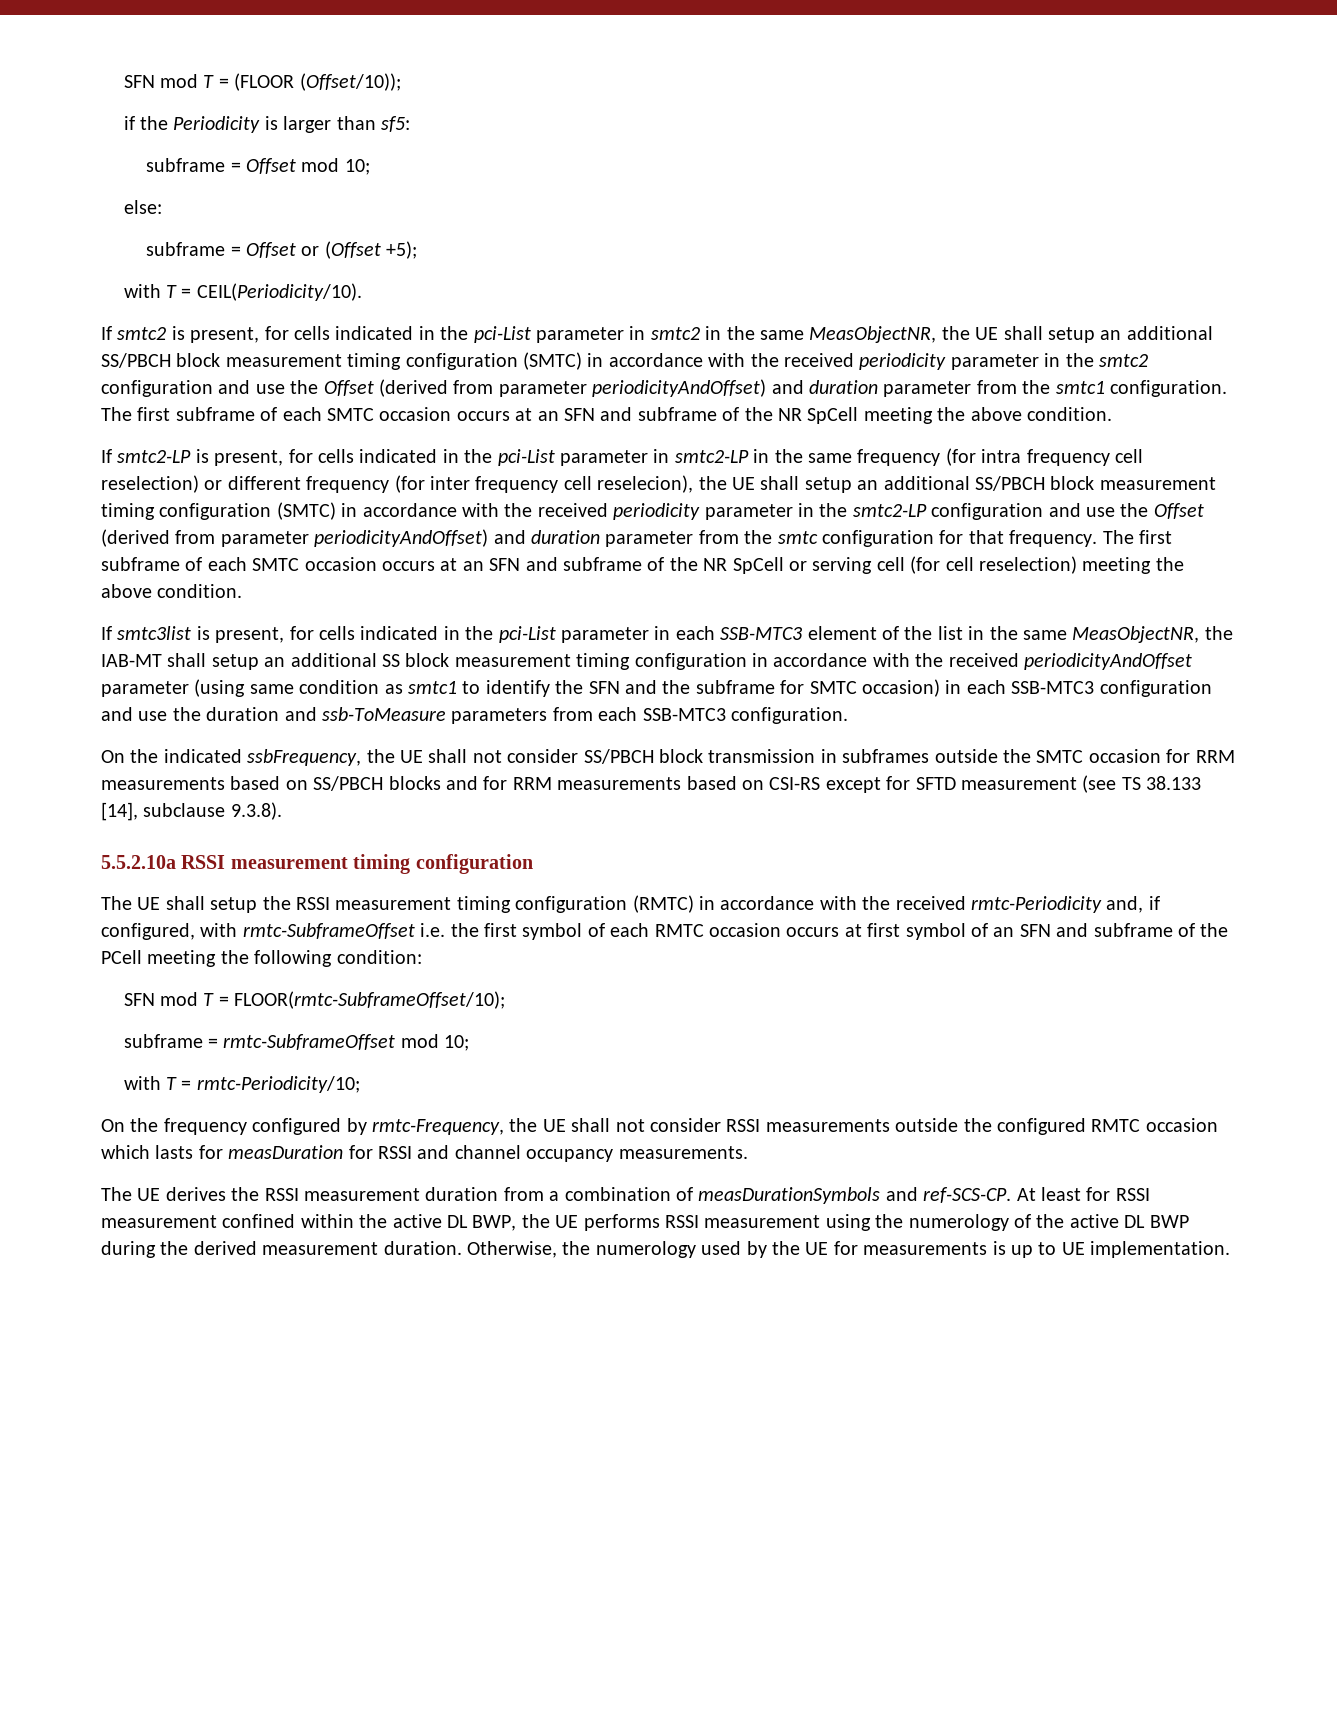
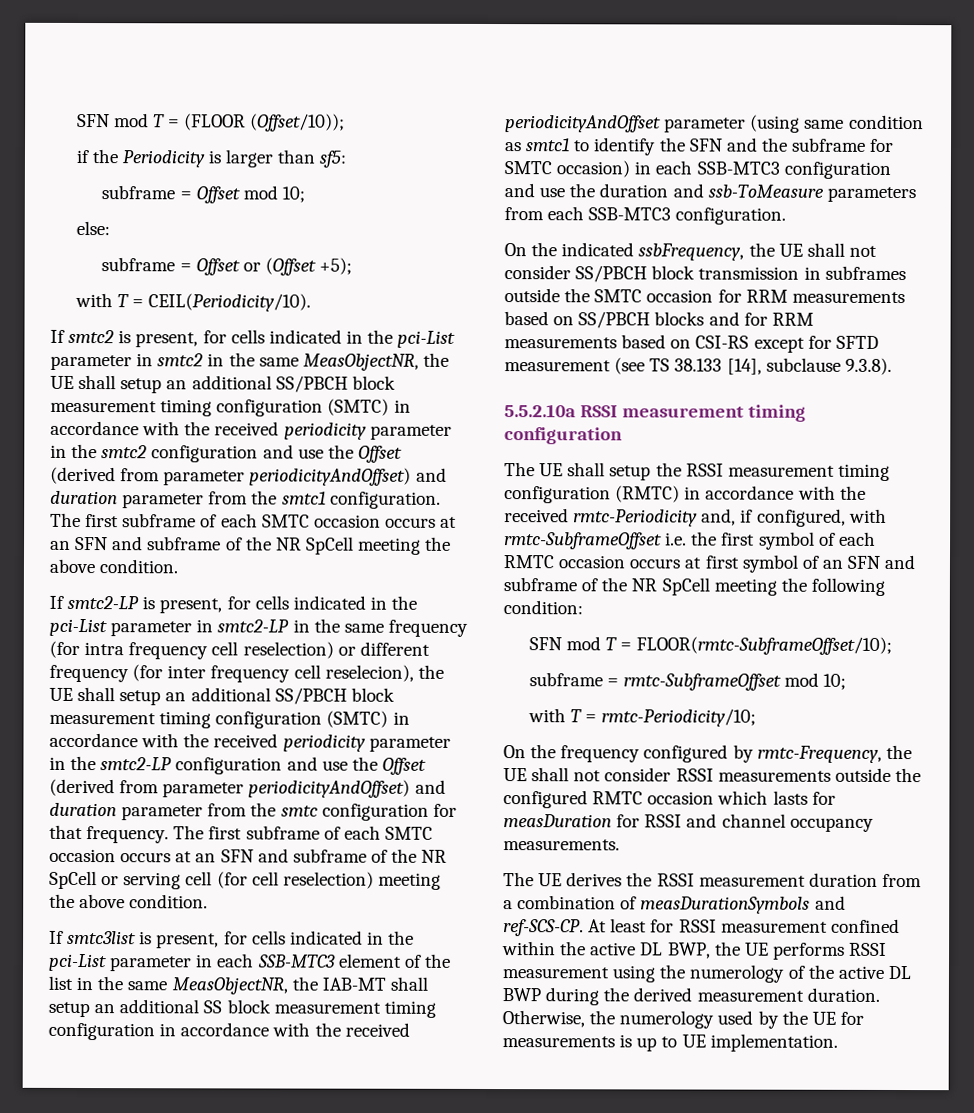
[101,950,142,964] PCell -> [631,577,710,596] NR SpCell

